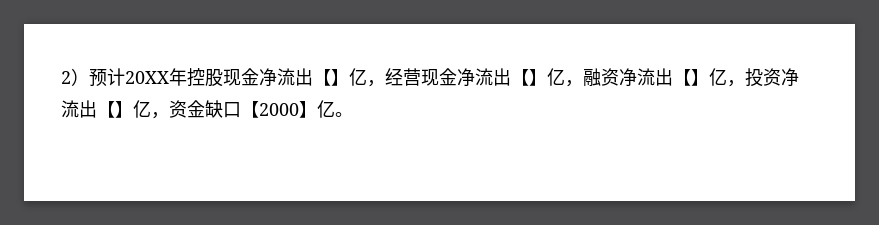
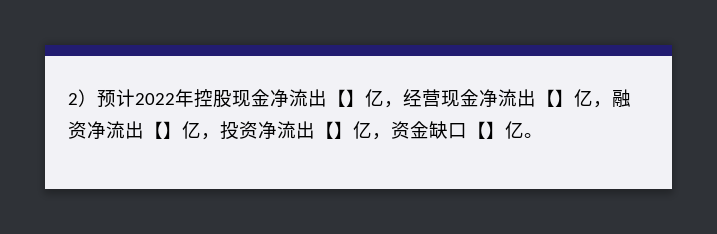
[125,71,169,84] 20XX -> [135,93,175,105] 2022
[259,103,299,116] 2000 -> (486, 130) none

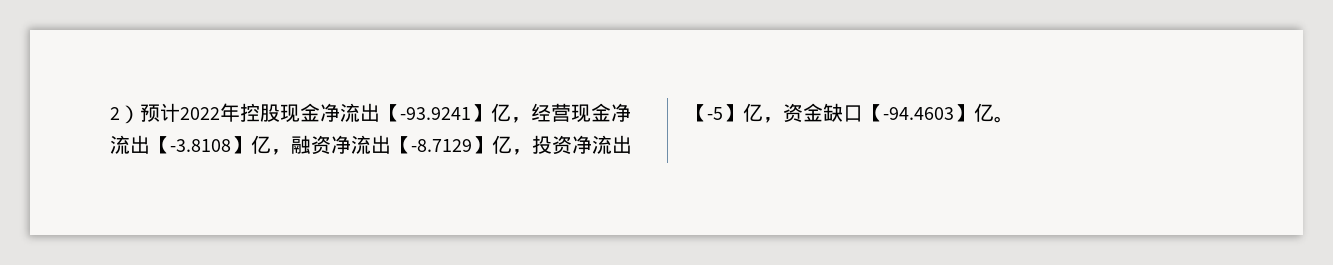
(346, 98) none -> [400,107,471,120] -93.9241
(555, 98) none -> [170,139,231,152] -3.8108
(163, 130) none -> [411,139,472,152] -8.7129
(334, 130) none -> [707,107,723,120] -5
(486, 130) none -> [883,107,954,120] -94.4603

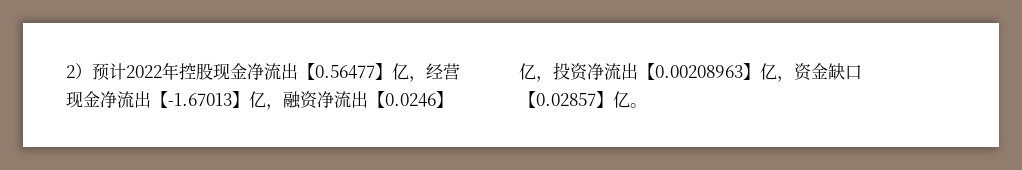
[400,107,471,120] -93.9241 -> [315,65,375,79] 0.56477
[170,139,231,152] -3.8108 -> [168,93,232,106] -1.67013
[411,139,472,152] -8.7129 -> [385,93,436,107] 0.0246
[707,107,723,120] -5 -> [655,65,743,78] 0.00208963
[883,107,954,120] -94.4603 -> [536,93,596,106] 0.02857

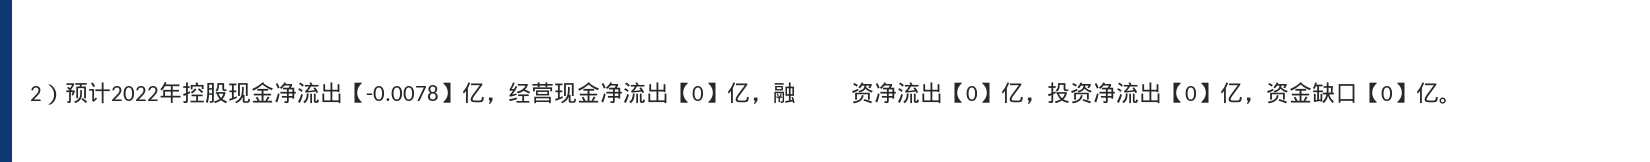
[315,65,375,79] 0.56477 -> [366,85,439,101] -0.0078
[168,93,232,106] -1.67013 -> [692,86,704,101] 0
[385,93,436,107] 0.0246 -> [966,86,978,101] 0
[655,65,743,78] 0.00208963 -> [1185,86,1197,101] 0
[536,93,596,106] 0.02857 -> [1381,86,1393,101] 0

